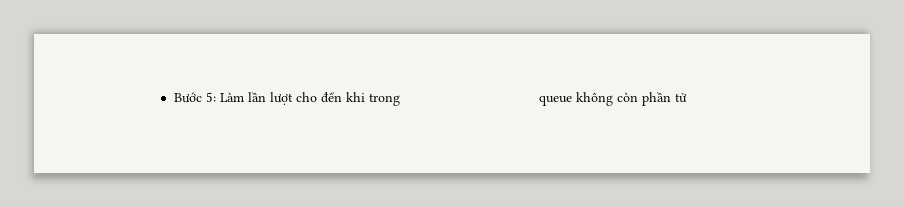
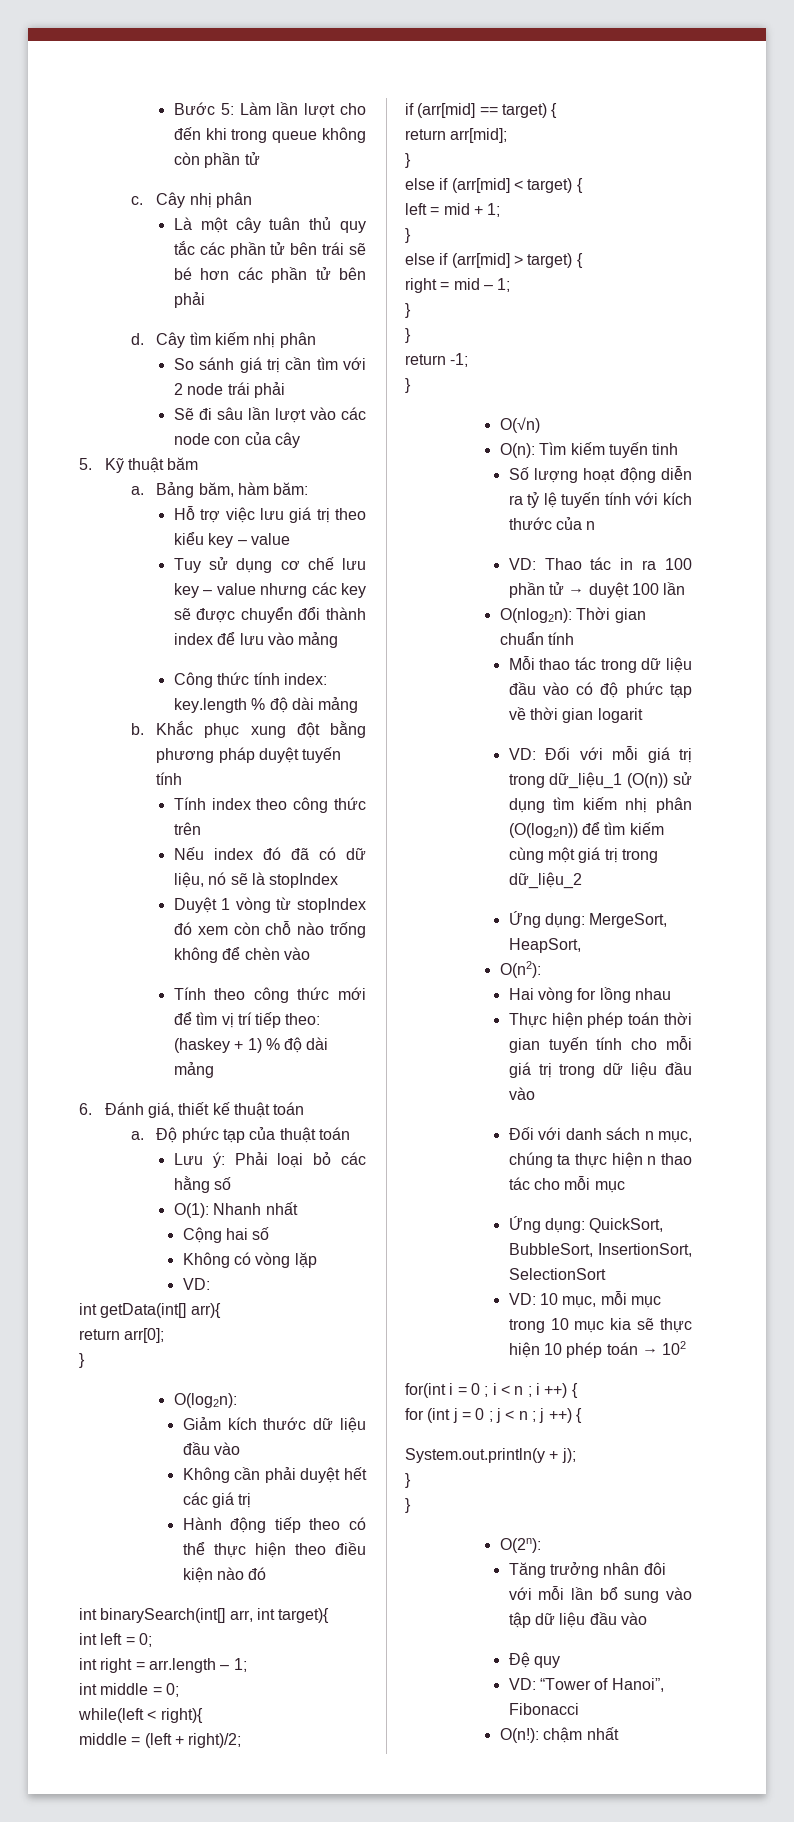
(688, 98) none -> [130,192,252,208] [173,217,366,233] [173,241,366,258] [173,267,366,283] [173,292,205,308] [130,332,316,348] [173,357,366,373] [173,382,285,398] [173,407,367,423] [173,432,300,448] [79,457,199,473] [130,482,309,498] [173,506,366,523] [173,532,290,548] [173,557,367,573] [173,582,366,598] [173,607,366,623] [173,632,339,648] [173,672,327,688] [173,697,359,713] [130,721,366,738] [156,747,342,763] [156,772,183,785] [173,797,366,813] [173,822,201,835] [173,847,366,860] [173,872,339,888] [173,897,366,913] [173,921,366,938] [173,947,310,963] [173,987,366,1003] [173,1012,321,1028] [173,1037,329,1053] [173,1062,214,1078] [79,1102,305,1118] [130,1127,350,1143] [173,1152,366,1168] [173,1176,232,1193] [173,1202,298,1218] [182,1227,270,1243] [182,1252,317,1268] [182,1278,210,1290] [79,1303,221,1318] [79,1328,165,1343] [79,1353,85,1368] [173,1393,237,1408] [182,1417,366,1433] [182,1442,241,1455] [182,1467,367,1483] [182,1492,252,1508] [182,1517,366,1533] [182,1542,366,1558] [182,1567,267,1583] [79,1608,330,1623] [79,1633,152,1647] [79,1658,247,1673] [79,1683,179,1697] [78,1708,203,1723] [79,1733,242,1748] [405,103,558,118] [405,128,508,143] [405,153,411,168] [405,178,583,193] [405,203,501,217] [405,228,411,243] [405,253,583,268] [405,278,511,293] [405,303,411,318] [405,328,411,343] [405,353,469,367] [405,378,411,393] [499,417,540,433] [499,442,679,458] [508,466,692,483] [508,492,692,508] [508,517,596,530] [508,557,692,570] [508,582,686,598] [499,607,646,623] [499,632,575,645] [508,656,692,673] [508,682,692,698] [508,707,643,723] [508,746,692,763] [508,772,692,789] [508,797,692,813] [508,822,664,838] [508,847,658,863] [508,872,582,889] [508,911,668,928] [508,938,581,953] [499,961,541,978] [508,987,671,1003] [508,1012,692,1028] [508,1036,692,1053] [508,1062,692,1078] [508,1087,535,1100] [508,1127,692,1143] [508,1152,692,1168] [508,1176,625,1193] [508,1216,664,1233] [508,1243,692,1257] [508,1268,606,1280] [508,1291,661,1308] [508,1318,692,1333] [508,1341,687,1358] [405,1383,578,1398] [405,1408,582,1423] [405,1448,576,1463] [405,1473,411,1488] [405,1498,411,1513] [499,1538,541,1553] [508,1562,666,1578] [508,1586,692,1603] [508,1612,647,1628] [508,1652,561,1668] [508,1678,664,1692] [508,1703,579,1715] [499,1727,619,1743] // c. Cây nhị phân // Là một cây tuân thủ quy tắc các phần tử bên trái sẽ bé hơn các phần tử bên phải // d. Cây tìm kiếm nhị phân // So sánh giá trị cần tìm với 2 node trái phải // Sẽ đi sâu lần lượt vào các node con của cây // 5. Kỹ thuật băm // a. Bảng băm, hàm băm: // Hỗ trợ việc lưu giá trị theo kiểu key – value // Tuy sử dụng cơ chế lưu key – value nhưng các key sẽ được chuyển đổi thành index để lưu vào mảng // Công thức tính index: key.length % độ dài mảng // b. Khắc phục xung đột bằng phương pháp duyệt tuyến tính // Tính index theo công thức trên // Nếu index đó đã có dữ liệu, nó sẽ là stopIndex // Duyệt 1 vòng từ stopIndex đó xem còn chỗ nào trống không để chèn vào // Tính theo công thức mới để tìm vị trí tiếp theo: (haskey + 1) % độ dài mảng // 6. Đánh giá, thiết kế thuật toán // a. Độ phức tạp của thuật toán // Lưu ý: Phải loại bỏ các hằng số // O(1): Nhanh nhất // Cộng hai số // Không có vòng lặp // VD: // int getData(int[] arr){ // return arr[0]; // } // O(log2n): // Giảm kích thước dữ liệu đầu vào // Không cần phải duyệt hết các giá trị // Hành động tiếp theo có thể thực hiện theo điều kiện nào đó // int binarySearch(int[] arr, int target){ // int left = 0; // int right = arr.length – 1; // int middle = 0; // while(left < right){ // middle = (left + right)/2; // if (arr[mid] == target) { // return arr[mid]; // } // else if (arr[mid] < target) { // left = mid + 1; // } // else if (arr[mid] > target) { // right = mid – 1; // } // } // return -1; // } // O(√n) // O(n): Tìm kiếm tuyến tinh // Số lượng hoạt động diễn ra tỷ lệ tuyến tính với kích thước của n // VD: Thao tác in ra 100 phần tử → duyệt 100 lần // O(nlog2n): Thời gian chuẩn tính // Mỗi thao tác trong dữ liệu đầu vào có độ phức tạp về thời gian logarit // VD: Đối với mỗi giá trị trong dữ_liệu_1 (O(n)) sử dụng tìm kiếm nhị phân (O(log2n)) để tìm kiếm cùng một giá trị trong dữ_liệu_2 // Ứng dụng: MergeSort, HeapSort, // O(n2): // Hai vòng for lồng nhau // Thực hiện phép toán thời gian tuyến tính cho mỗi giá trị trong dữ liệu đầu vào // Đối với danh sách n mục, chúng ta thực hiện n thao tác cho mỗi mục // Ứng dụng: QuickSort, BubbleSort, InsertionSort, SelectionSort // VD: 10 mục, mỗi mục trong 10 mục kia sẽ thực hiện 10 phép toán → 102 // for(int i = 0 ; i < n ; i ++) { // for (int j = 0 ; j < n ; j ++) { // System.out.println(y + j); // } // } // O(2n): // Tăng trưởng nhân đôi với mỗi lần bổ sung vào tập dữ liệu đầu vào // Đệ quy // VD: “Tower of Hanoi”, Fibonacci // O(n!): chậm nhất

